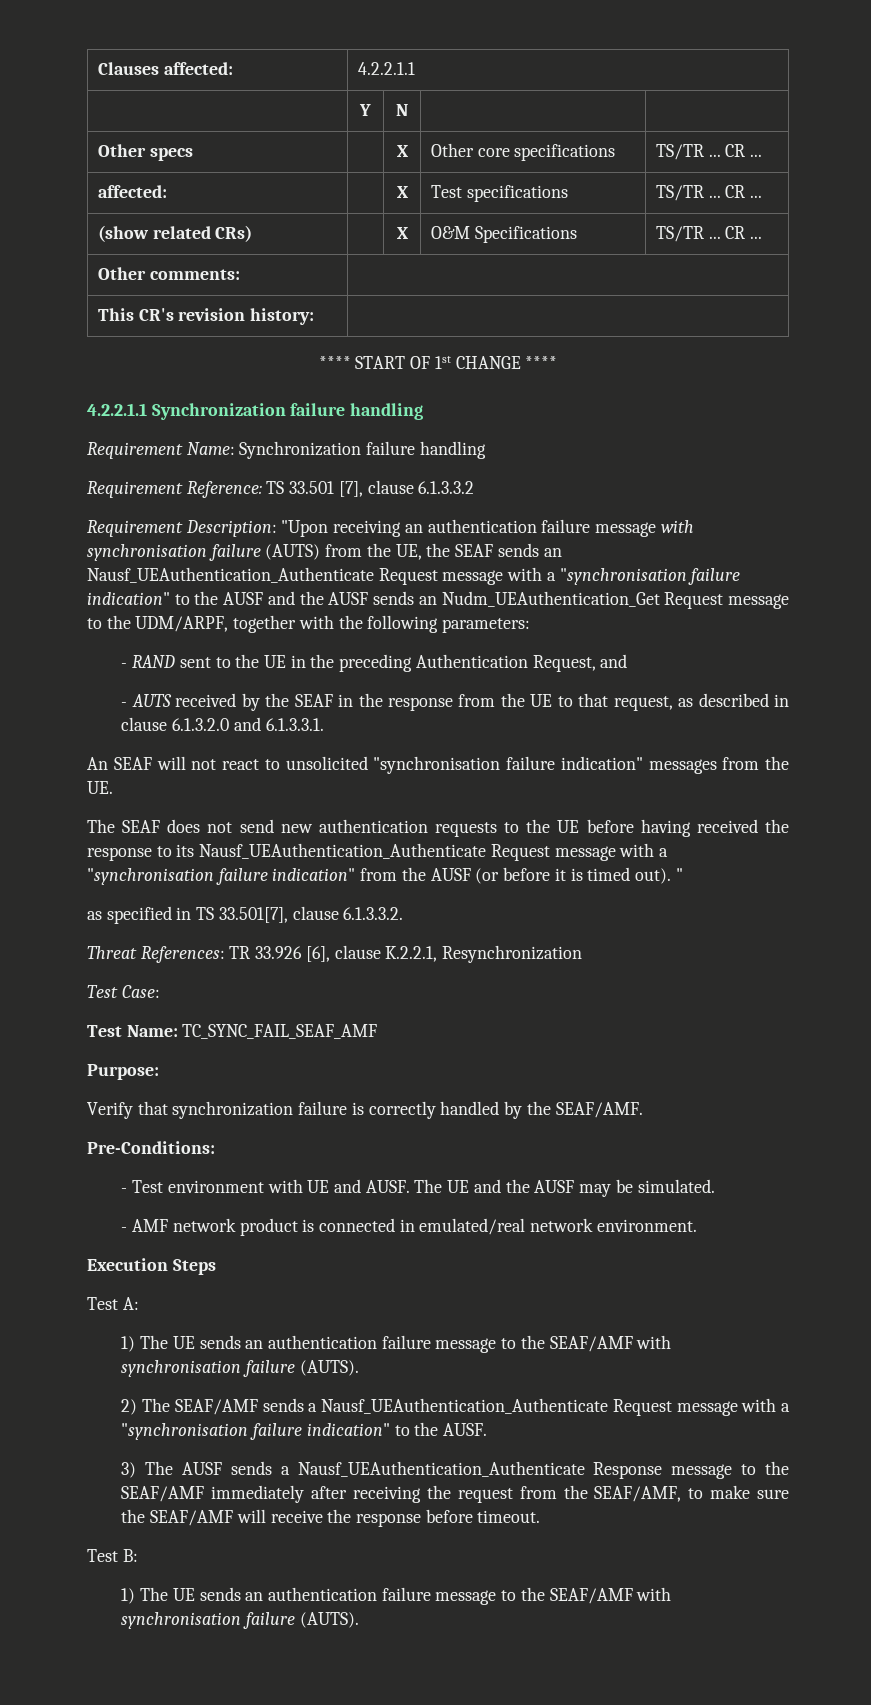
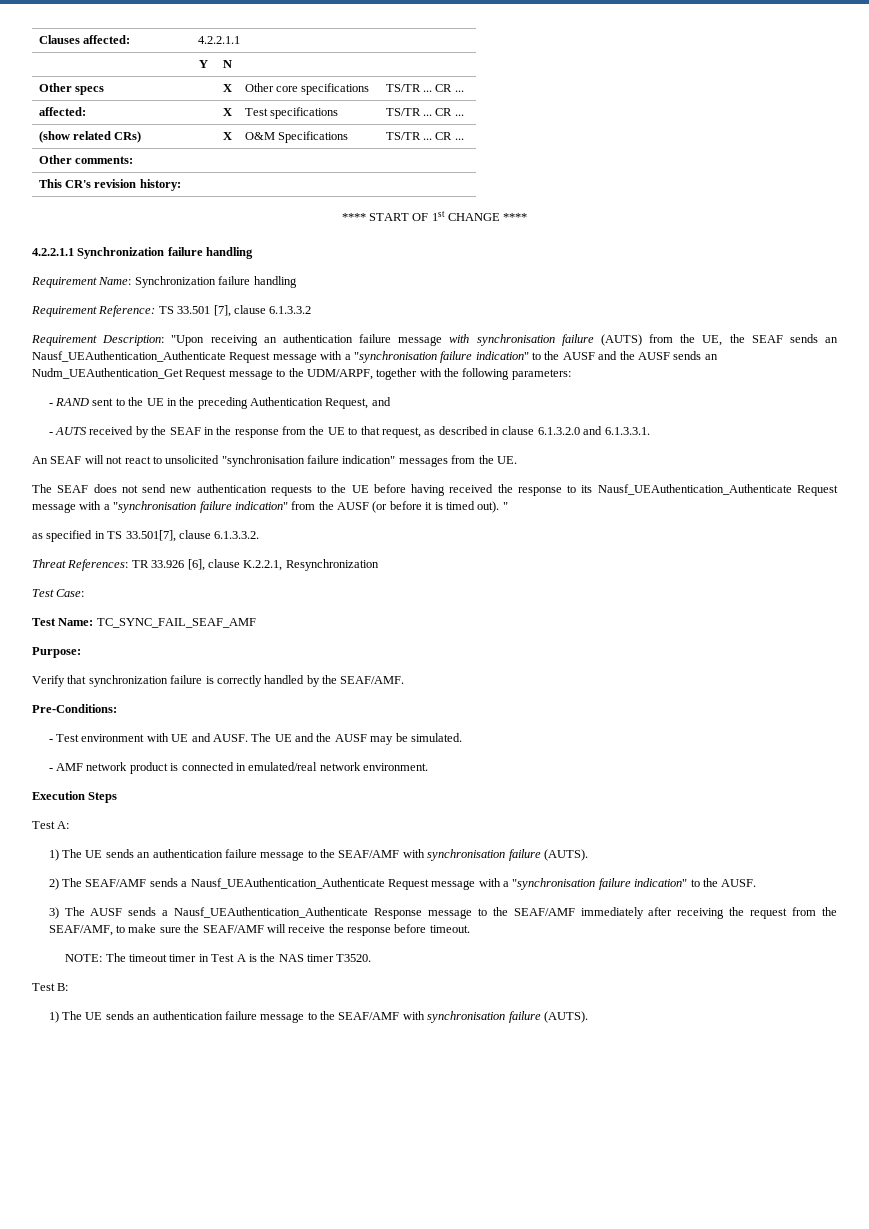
(541, 1516) none -> [65,953,372,962] // NOTE: The timeout timer in Test A is the NAS timer T3520.

